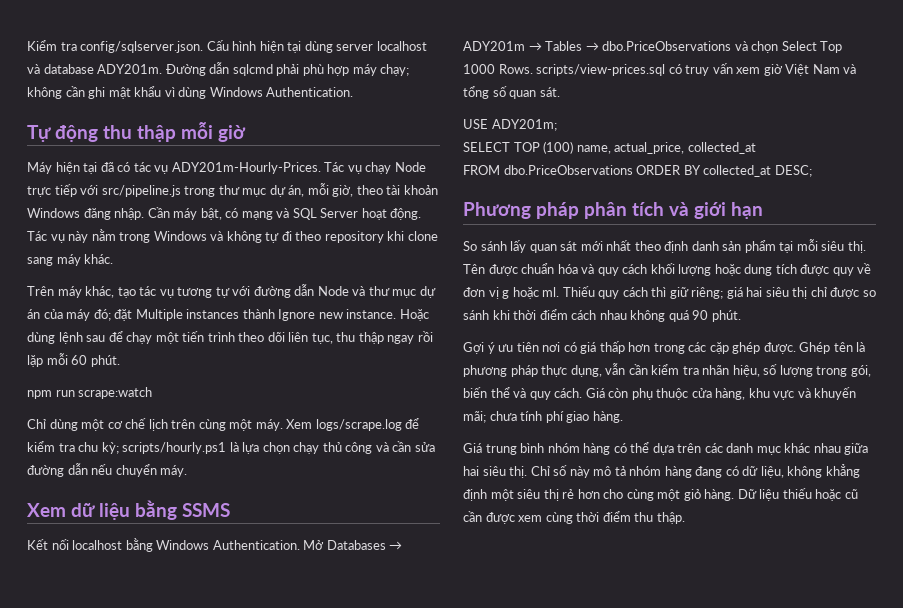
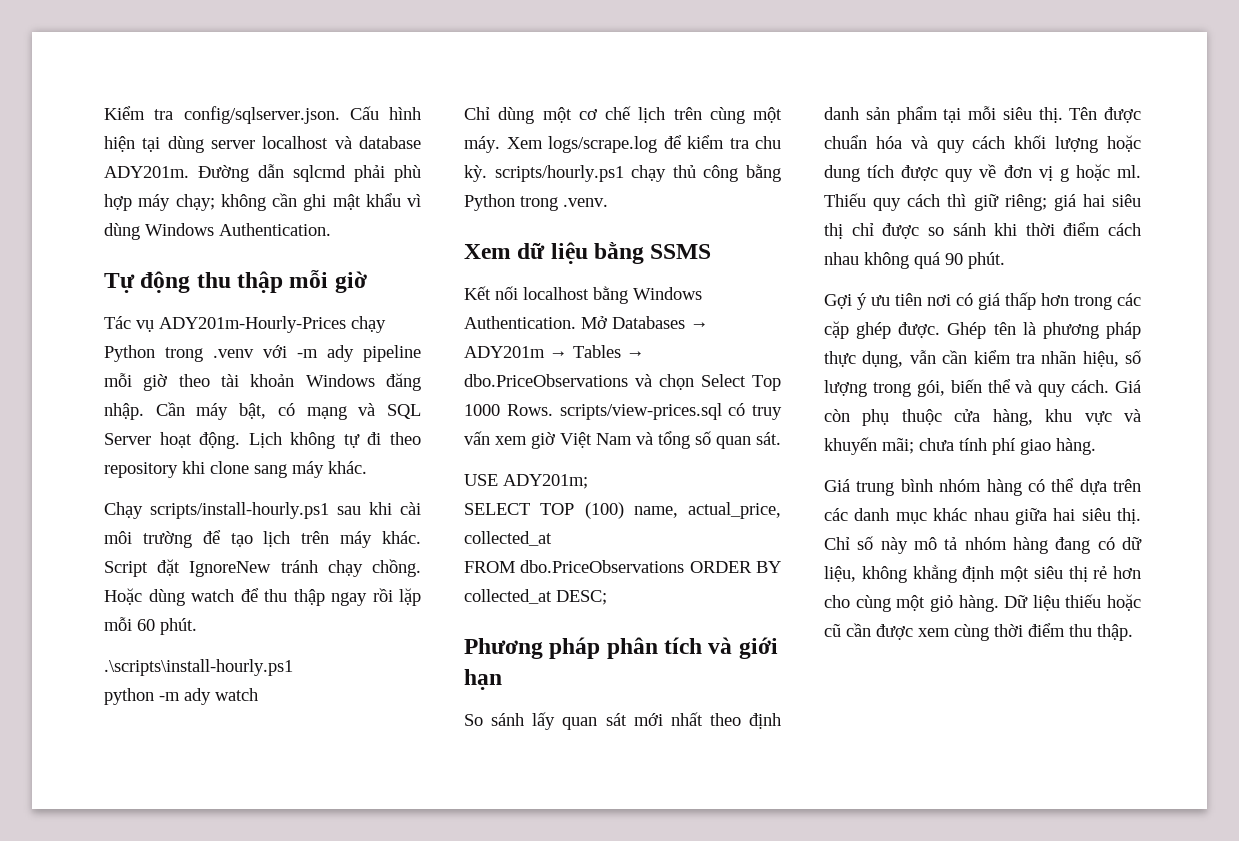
[27,162,426,174] [27,183,354,197] Máy hiện tại đã có tác vụ ADY201m-Hourly-Prices. Tác vụ chạy Node trực tiếp với src/pipeline.js trong thư mục dự án, mỗi giờ, -> [104,316,386,333] [104,345,421,362] [104,373,168,391] Tác vụ ADY201m-Hourly-Prices chạy Python trong .venv với -m ady pipeline mỗi giờ
[27,229,224,243] Tác vụ này nằm trong Windows và -> [248,432,282,448] Lịch
[27,284,436,298] [27,309,429,321] [27,331,333,344] Trên máy khác, tạo tác vụ tương tự với đường dẫn Node và thư mục dự án của máy đó; đặt Multiple instances thành Ignore new instance. Hoặc dùng lệnh sau để chạy một tiến trình theo dõi liên tục, -> [104,502,421,519] [104,530,421,548] [104,559,421,577] [104,588,259,606] Chạy scripts/install-hourly.ps1 sau khi cài môi trường để tạo lịch trên máy khác. Script đặt IgnoreNew tránh chạy chồng. Hoặc dùng watch để
[27,387,153,399] npm run scrape:watch -> [104,659,293,676] [104,688,258,705] .\scripts\install-hourly.ps1 // python -m ady watch
[101,441,435,454] [27,463,188,477] kỳ; scripts/hourly.ps1 là lựa chọn chạy thủ công và cần sửa đường dẫn nếu chuyển máy. -> [464,164,781,182] [464,194,608,211] kỳ. scripts/hourly.ps1 chạy thủ công bằng Python trong .venv.

